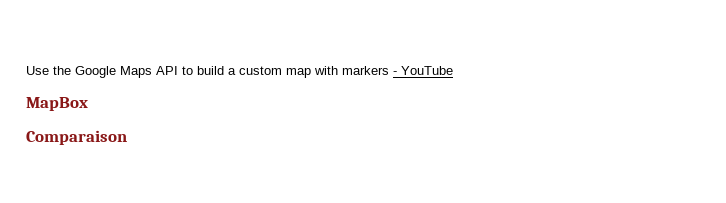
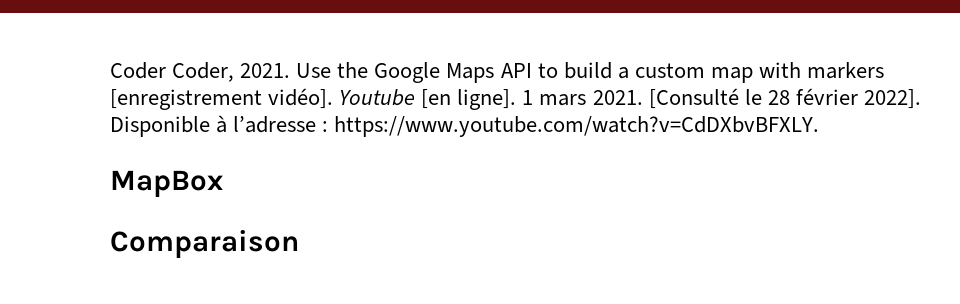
(26, 70) none -> [110,62,291,82] Coder Coder, 2021.
[393,66,453,75] - YouTube -> [110,88,921,110] [110,115,820,137] [enregistrement vidéo]. Youtube [en ligne]. 1 mars 2021. [Consulté le 28 février 2022]. Disponible à l’adresse : https://www.youtube.com/watch?v=CdDXbvBFXLY.

